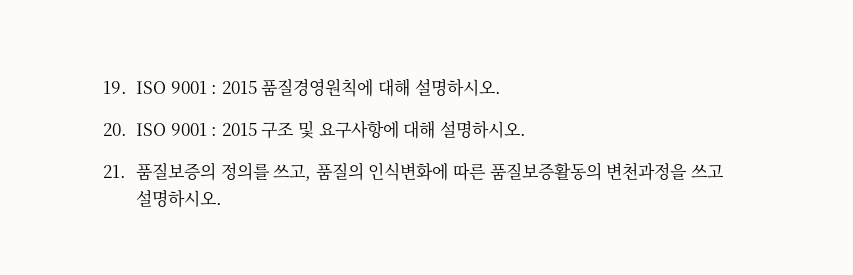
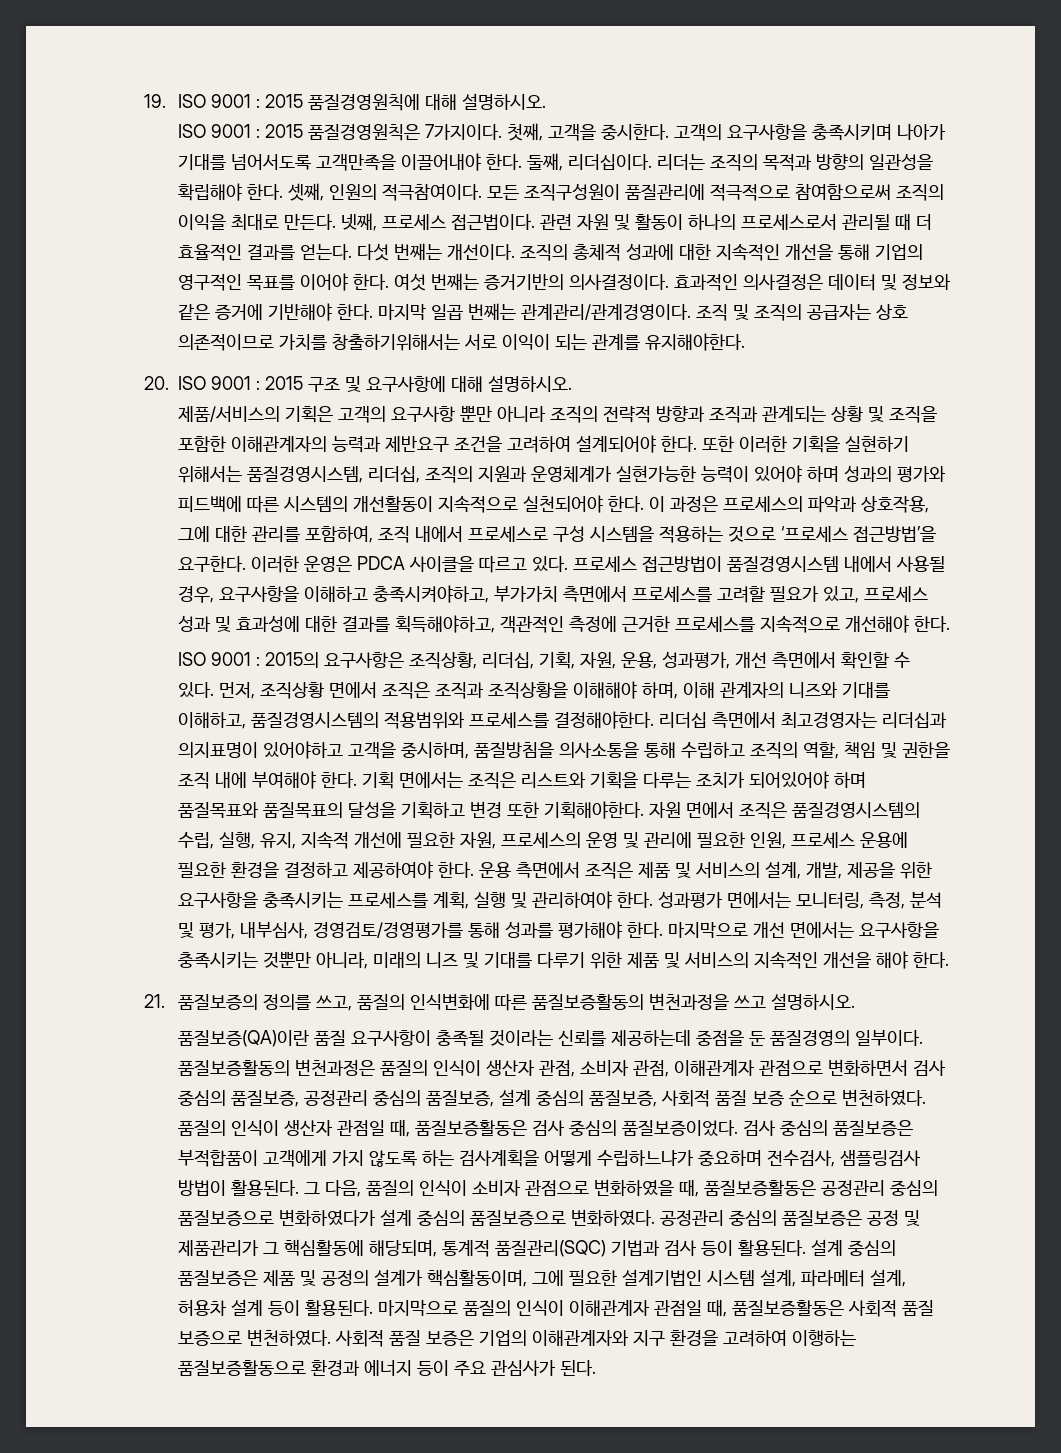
(501, 87) none -> [178,123,947,141] [178,153,934,171] [178,183,945,201] [178,213,933,231] [178,243,924,261] [178,273,952,291] [178,303,909,321] [178,333,746,351] // ISO 9001 : 2015 품질경영원칙은 7가지이다. 첫째, 고객을 중시한다. 고객의 요구사항을 충족시키며 나아가 기대를 넘어서도록 고객만족을 이끌어내야 한다. 둘째, 리더십이다. 리더는 조직의 목적과 방향의 일관성을 확립해야 한다. 셋째, 인원의 적극참여이다. 모든 조직구성원이 품질관리에 적극적으로 참여함으로써 조직의 이익을 최대로 만든다. 넷째, 프로세스 접근법이다. 관련 자원 및 활동이 하나의 프로세스로서 관리될 때 더 효율적인 결과를 얻는다. 다섯 번째는 개선이다. 조직의 총체적 성과에 대한 지속적인 개선을 통해 기업의 영구적인 목표를 이어야 한다. 여섯 번째는 증거기반의 의사결정이다. 효과적인 의사결정은 데이터 및 정보와 같은 증거에 기반해야 한다. 마지막 일곱 번째는 관계관리/관계경영이다. 조직 및 조직의 공급자는 상호 의존적이므로 가치를 창출하기위해서는 서로 이익이 되는 관계를 유지해야한다.
(526, 129) none -> [178,405,938,423] [178,435,910,453] [178,465,947,483] [178,495,930,513] [178,526,937,543] [178,556,946,573] [178,585,929,603] [178,615,951,633] [178,652,911,669] [178,681,891,699] [178,711,948,729] [178,741,951,759] [178,771,867,789] [178,801,921,819] [178,832,909,849] [178,861,933,879] [178,891,943,909] [178,921,940,939] [178,951,950,969] // 제품/서비스의 기획은 고객의 요구사항 뿐만 아니라 조직의 전략적 방향과 조직과 관계되는 상황 및 조직을 포함한 이해관계자의 능력과 제반요구 조건을 고려하여 설계되어야 한다. 또한 이러한 기획을 실현하기 위해서는 품질경영시스템, 리더십, 조직의 지원과 운영체계가 실현가능한 능력이 있어야 하며 성과의 평가와 피드백에 따른 시스템의 개선활동이 지속적으로 실천되어야 한다. 이 과정은 프로세스의 파악과 상호작용, 그에 대한 관리를 포함하여, 조직 내에서 프로세스로 구성 시스템을 적용하는 것으로 ‘프로세스 접근방법’을 요구한다. 이러한 운영은 PDCA 사이클을 따르고 있다. 프로세스 접근방법이 품질경영시스템 내에서 사용될 경우, 요구사항을 이해하고 충족시켜야하고, 부가가치 측면에서 프로세스를 고려할 필요가 있고, 프로세스 성과 및 효과성에 대한 결과를 획득해야하고, 객관적인 측정에 근거한 프로세스를 지속적으로 개선해야 한다. // ISO 9001 : 2015의 요구사항은 조직상황, 리더십, 기획, 자원, 운용, 성과평가, 개선 측면에서 확인할 수 있다. 먼저, 조직상황 면에서 조직은 조직과 조직상황을 이해해야 하며, 이해 관계자의 니즈와 기대를 이해하고, 품질경영시스템의 적용범위와 프로세스를 결정해야한다. 리더십 측면에서 최고경영자는 리더십과 의지표명이 있어야하고 고객을 중시하며, 품질방침을 의사소통을 통해 수립하고 조직의 역할, 책임 및 권한을 조직 내에 부여해야 한다. 기획 면에서는 조직은 리스트와 기획을 다루는 조치가 되어있어야 하며 품질목표와 품질목표의 달성을 기획하고 변경 또한 기획해야한다. 자원 면에서 조직은 품질경영시스템의 수립, 실행, 유지, 지속적 개선에 필요한 자원, 프로세스의 운영 및 관리에 필요한 인원, 프로세스 운용에 필요한 환경을 결정하고 제공하여야 한다. 운용 측면에서 조직은 제품 및 서비스의 설계, 개발, 제공을 위한 요구사항을 충족시키는 프로세스를 계획, 실행 및 관리하여야 한다. 성과평가 면에서는 모니터링, 측정, 분석 및 평가, 내부심사, 경영검토/경영평가를 통해 성과를 평가해야 한다. 마지막으로 개선 면에서는 요구사항을 충족시키는 것뿐만 아니라, 미래의 니즈 및 기대를 다루기 위한 제품 및 서비스의 지속적인 개선을 해야 한다.
(223, 198) none -> [178,1030,924,1047] [178,1059,947,1077] [178,1089,927,1107] [178,1119,914,1137] [178,1149,922,1167] [178,1179,939,1197] [178,1209,921,1227] [178,1239,897,1257] [178,1269,907,1287] [178,1299,935,1317] [178,1329,857,1347] [178,1359,597,1376] // 품질보증(QA)이란 품질 요구사항이 충족될 것이라는 신뢰를 제공하는데 중점을 둔 품질경영의 일부이다. 품질보증활동의 변천과정은 품질의 인식이 생산자 관점, 소비자 관점, 이해관계자 관점으로 변화하면서 검사 중심의 품질보증, 공정관리 중심의 품질보증, 설계 중심의 품질보증, 사회적 품질 보증 순으로 변천하였다. 품질의 인식이 생산자 관점일 때, 품질보증활동은 검사 중심의 품질보증이었다. 검사 중심의 품질보증은 부적합품이 고객에게 가지 않도록 하는 검사계획을 어떻게 수립하느냐가 중요하며 전수검사, 샘플링검사 방법이 활용된다. 그 다음, 품질의 인식이 소비자 관점으로 변화하였을 때, 품질보증활동은 공정관리 중심의 품질보증으로 변화하였다가 설계 중심의 품질보증으로 변화하였다. 공정관리 중심의 품질보증은 공정 및 제품관리가 그 핵심활동에 해당되며, 통계적 품질관리(SQC) 기법과 검사 등이 활용된다. 설계 중심의 품질보증은 제품 및 공정의 설계가 핵심활동이며, 그에 필요한 설계기법인 시스템 설계, 파라메터 설계, 허용차 설계 등이 활용된다. 마지막으로 품질의 인식이 이해관계자 관점일 때, 품질보증활동은 사회적 품질 보증으로 변천하였다. 사회적 품질 보증은 기업의 이해관계자와 지구 환경을 고려하여 이행하는 품질보증활동으로 환경과 에너지 등이 주요 관심사가 된다.

